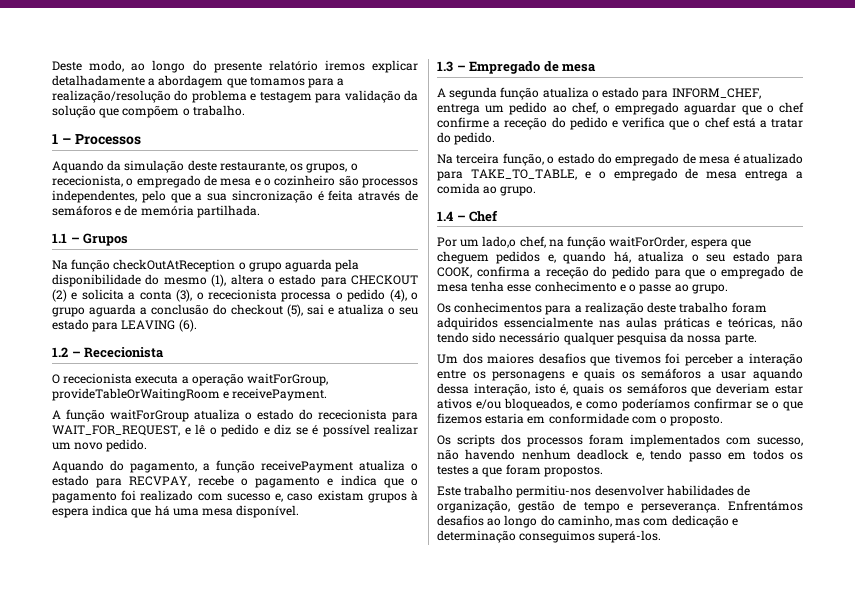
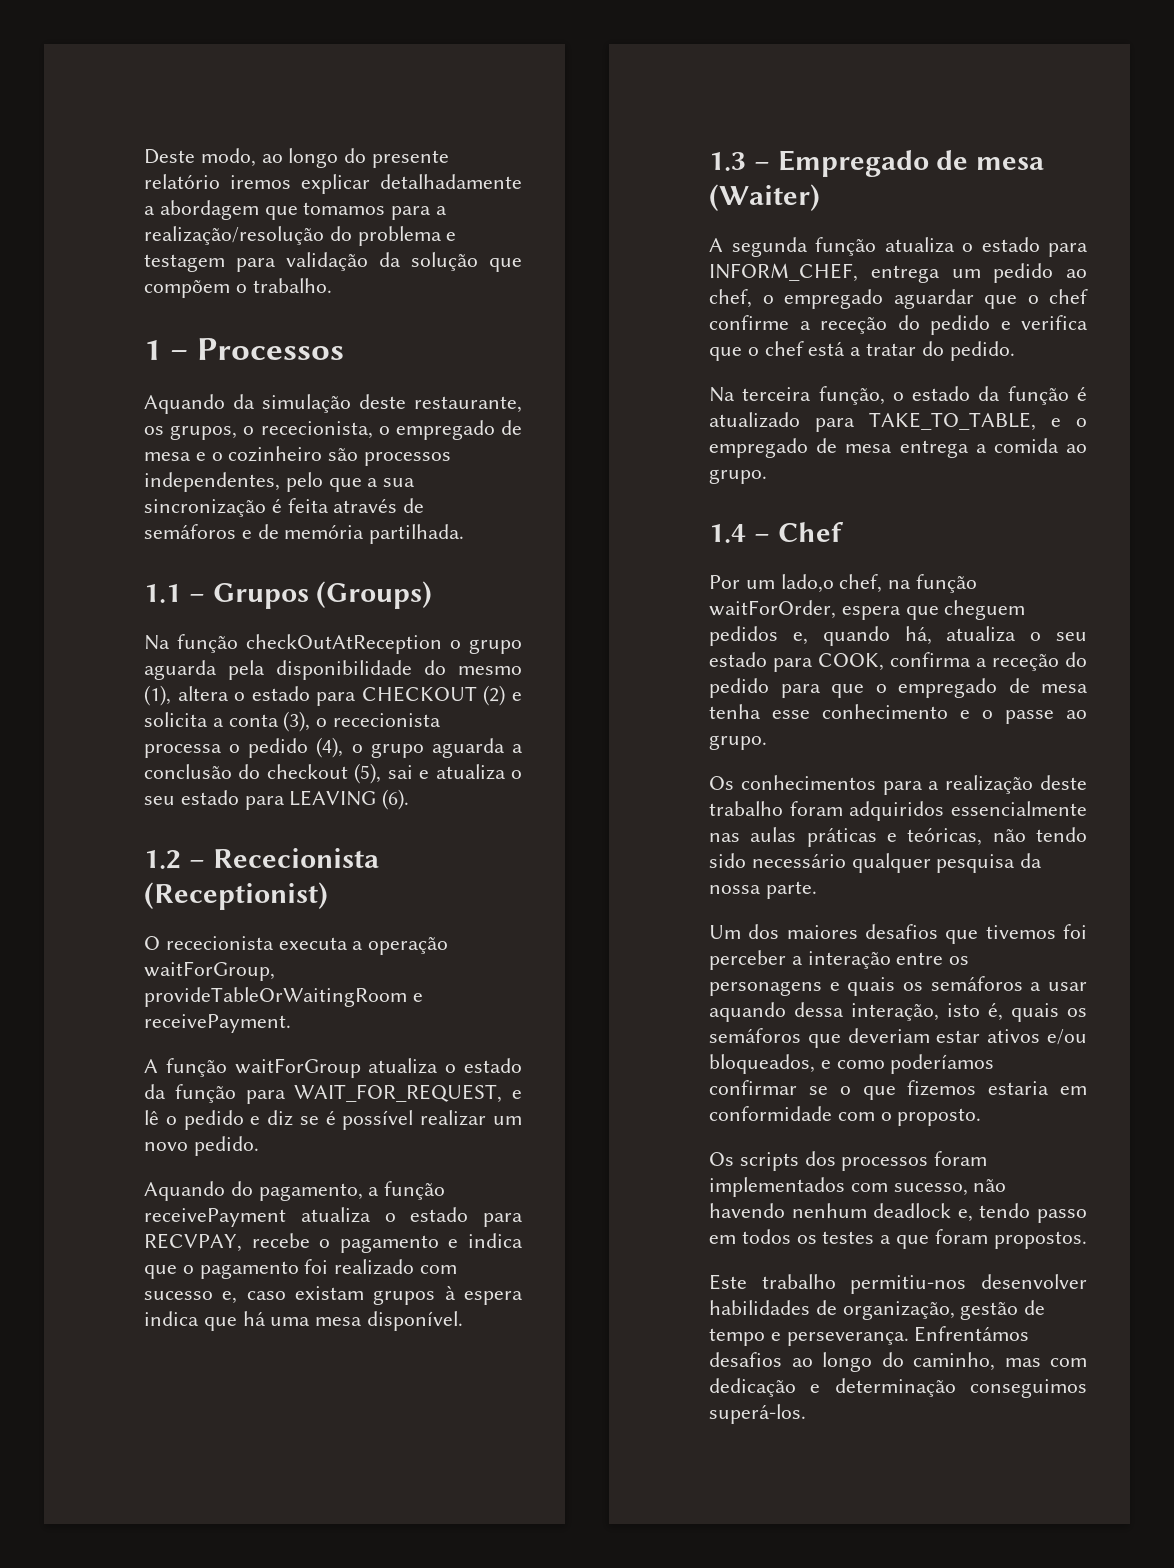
(129, 239) none -> [316,581,433,609] (Groups)
(165, 352) none -> [144,882,328,910] (Receptionist)
[299,409,387,420] do rececionista -> [144,1084,236,1103] da função
(597, 68) none -> [709,184,820,211] (Waiter)
[598,153,731,166] do empregado de mesa -> [978,386,1069,405] da função

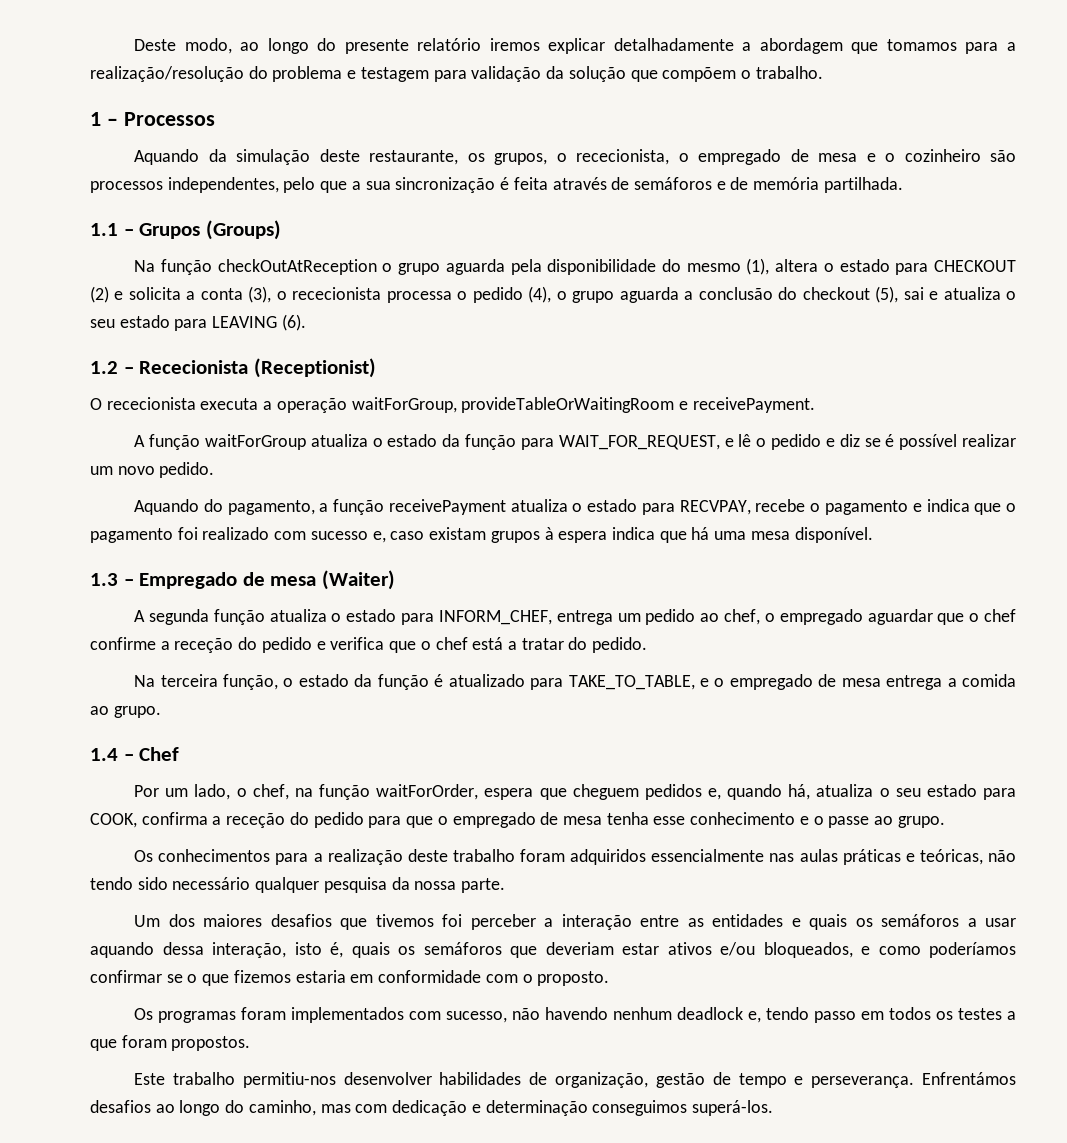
[780,574,834,593] lado,o -> [194,784,247,800] lado, o
[949,956,970,965] [709,981,822,996] os personagens -> [687,914,784,927] as entidades
[739,1151,929,1171] scripts dos processos -> [158,1011,237,1023] programas

